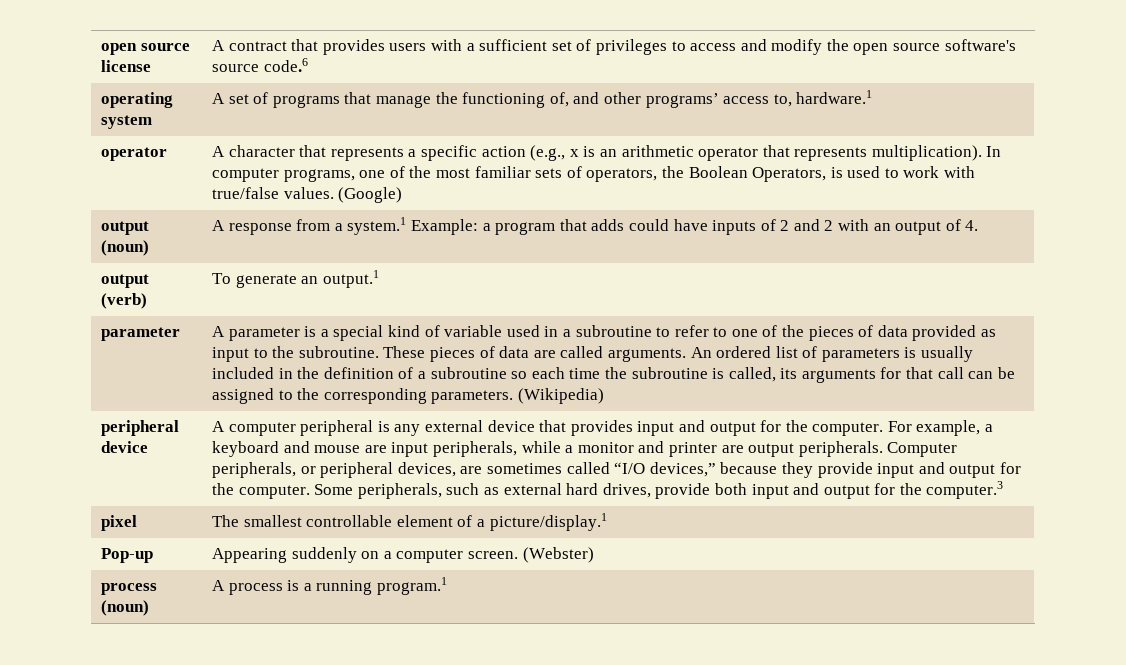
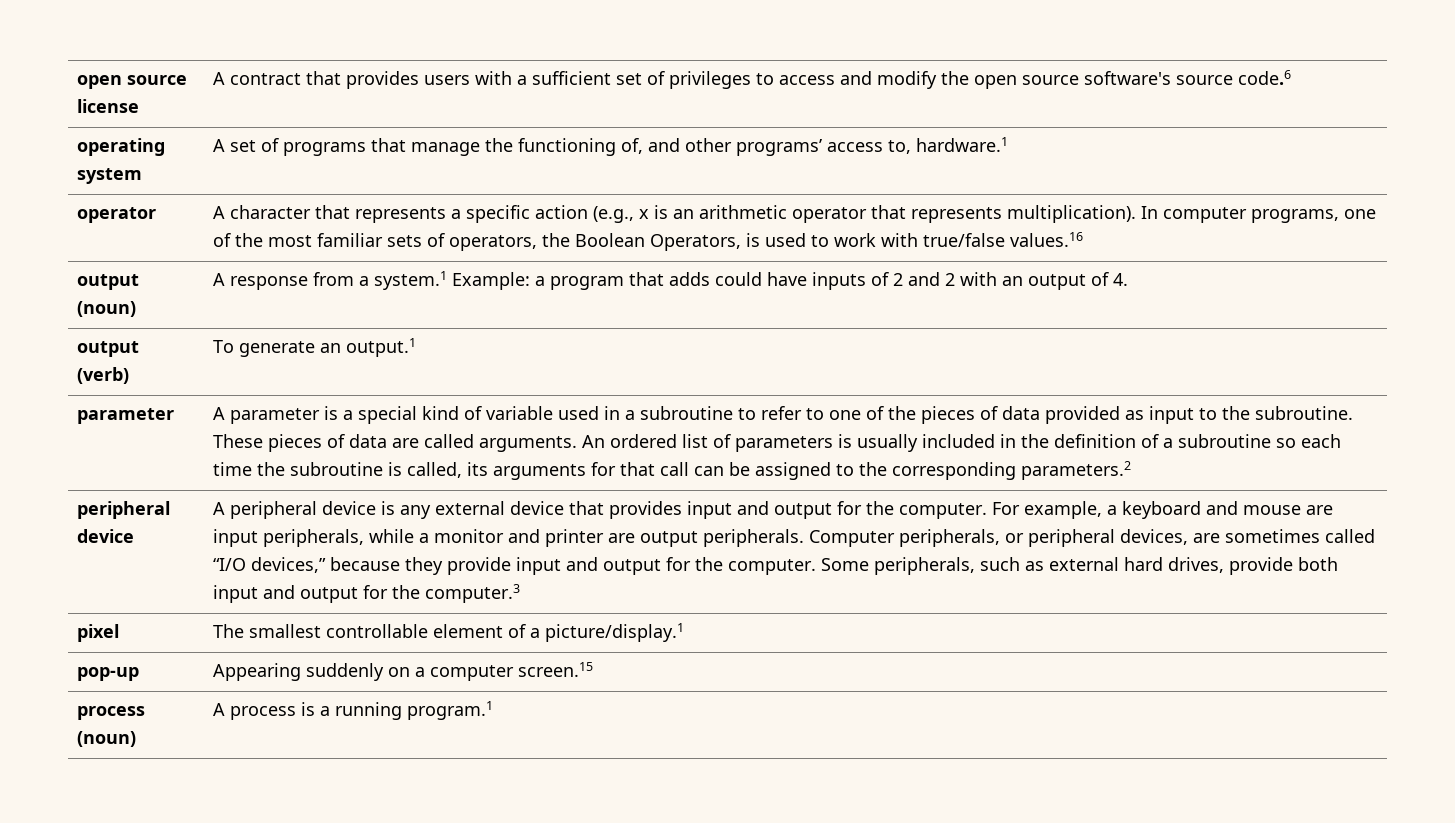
[283,187,403,203] values. (Google) -> [1010,232,1084,247] values.16
[431,388,604,404] parameters. (Wikipedia) -> [1021,461,1132,480] parameters.2
[228,420,374,436] computer peripheral -> [230,501,377,519] peripheral device
[101,548,154,563] Pop-up -> [77,667,140,681] pop-up
[467,547,594,563] screen. (Webster) -> [518,662,594,677] screen.15

